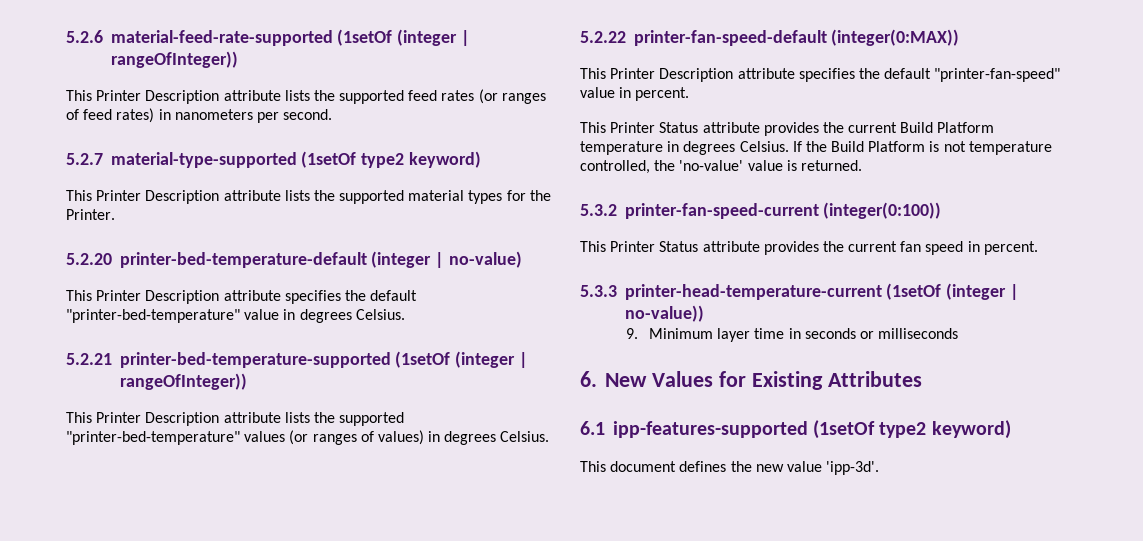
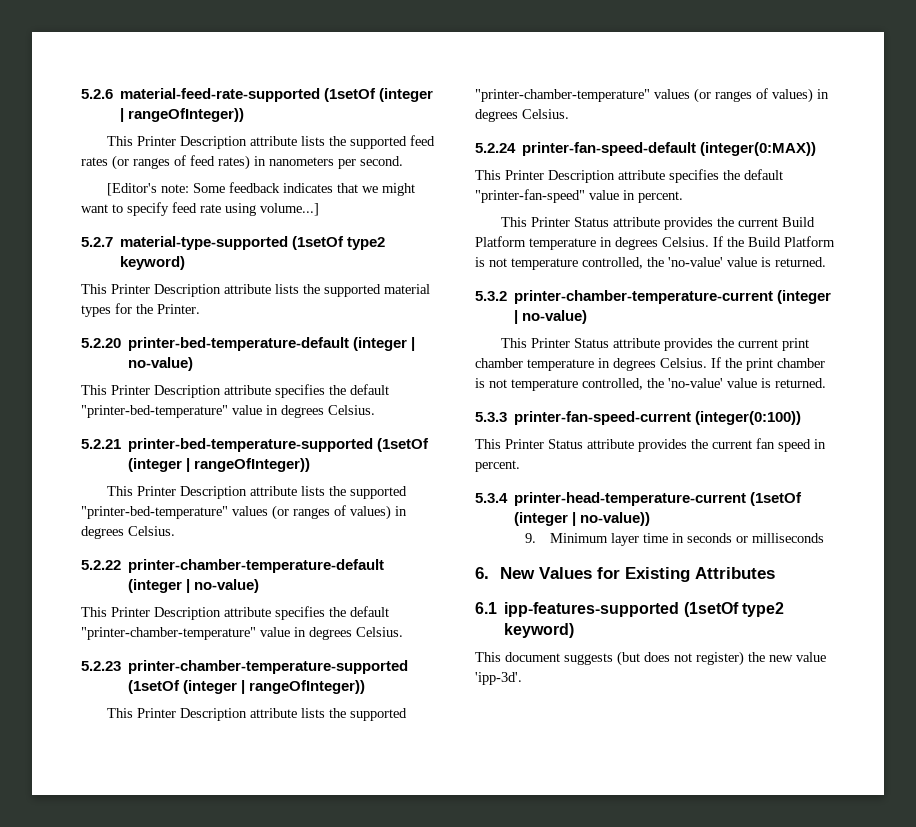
(333, 114) none -> [106,182,415,196] [81,202,319,216] // [Editor's note: Some feedback indicates that we might want to specify feed rate using volume...]
(626, 37) none -> [128,559,385,573] [128,579,260,593] [81,606,389,620] [81,627,403,640] [81,660,409,674] [128,680,366,694] [106,708,407,721] [475,88,829,103] [475,109,569,122] [475,143,516,153] printer-chamber-temperature-default (integer | no-value) // This Printer Description attribute specifies the default "printer-chamber-temperature" value in degrees Celsius. // 5.2.23 printer-chamber-temperature-supported (1setOf (integer | rangeOfInteger)) // This Printer Description attribute lists the supported "printer-chamber-temperature" values (or ranges of values) in degrees Celsius. // 5.2.24
(617, 210) none -> [514,290,832,304] [514,310,588,324] [500,338,809,351] [475,357,825,371] [475,378,826,391] [475,412,507,422] printer-chamber-temperature-current (integer | no-value) // This Printer Status attribute provides the current print chamber temperature in degrees Celsius. If the print chamber is not temperature controlled, the 'no-value' value is returned. // 5.3.3
[580,285,617,297] 5.3.3 -> [475,493,508,503] 5.3.4
[679,461,727,472] defines -> [564,651,744,666] suggests (but does not register)

